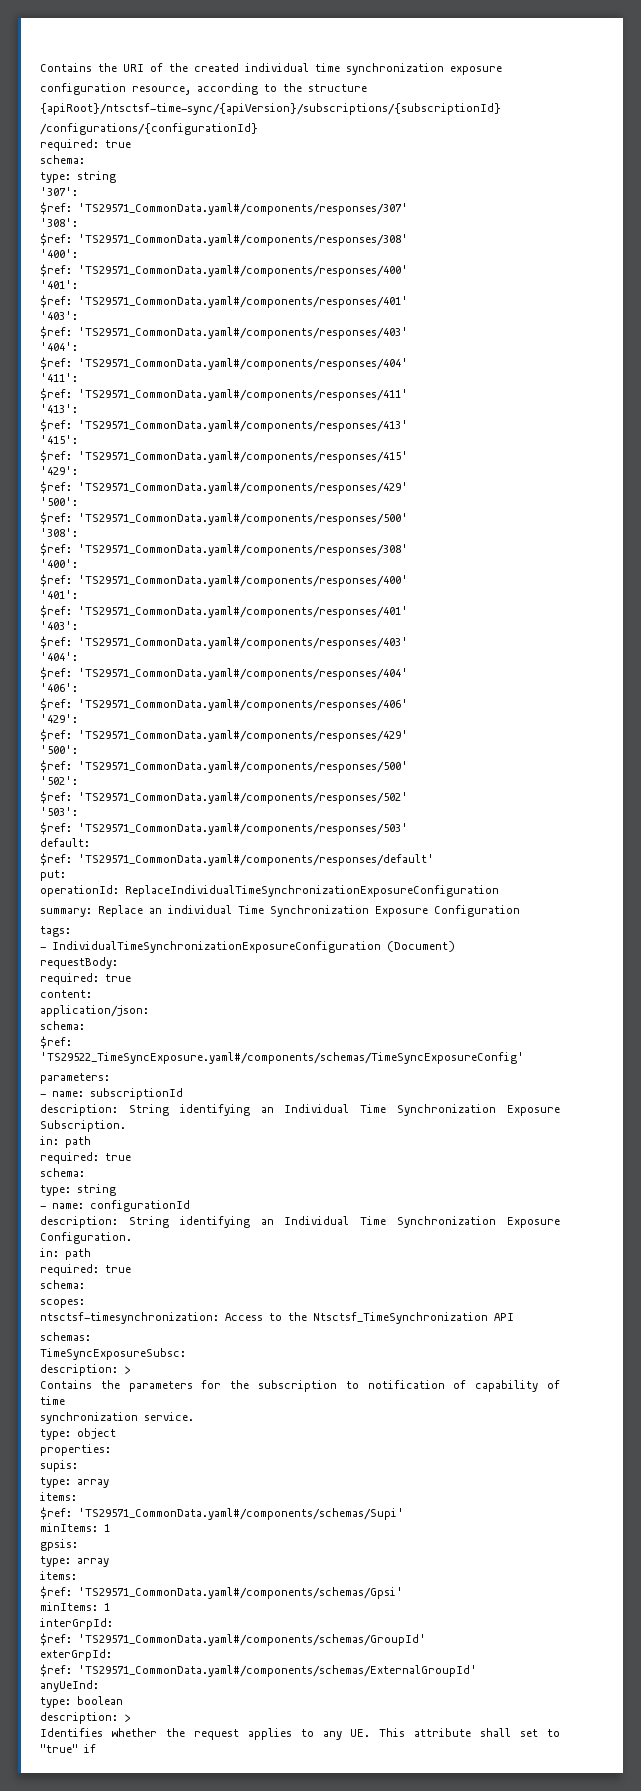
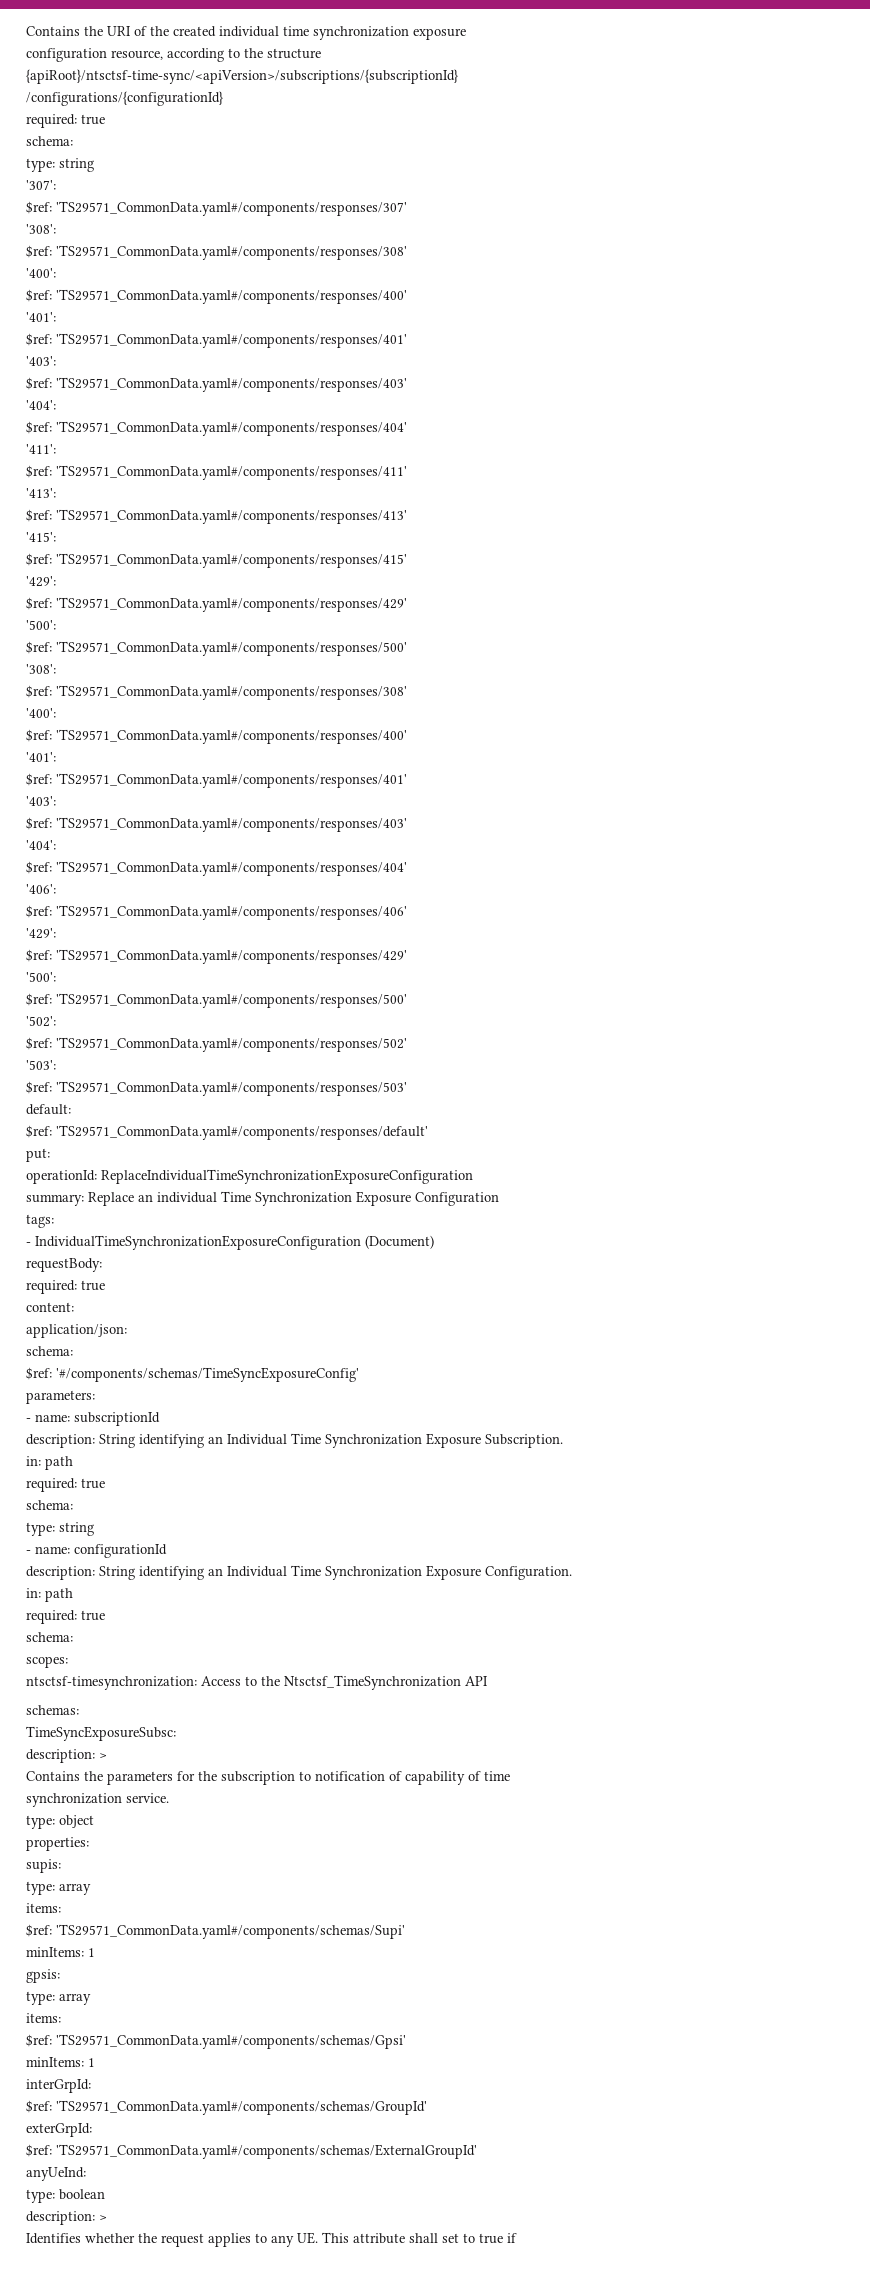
[40,103,501,115] {apiRoot}/ntsctsf-time-sync/{apiVersion}/subscriptions/{subscriptionId} -> [26,69,458,84] {apiRoot}/ntsctsf-time-sync/<apiVersion>/subscriptions/{subscriptionId}
[40,1052,524,1064] 'TS29522_TimeSyncExposure.yaml#/components/schemas/TimeSyncExposureConfig' -> [56,1367,359,1382] '#/components/schemas/TimeSyncExposureConfig'
[40,1744,78,1753] "true" -> [479,2233,503,2244] true

